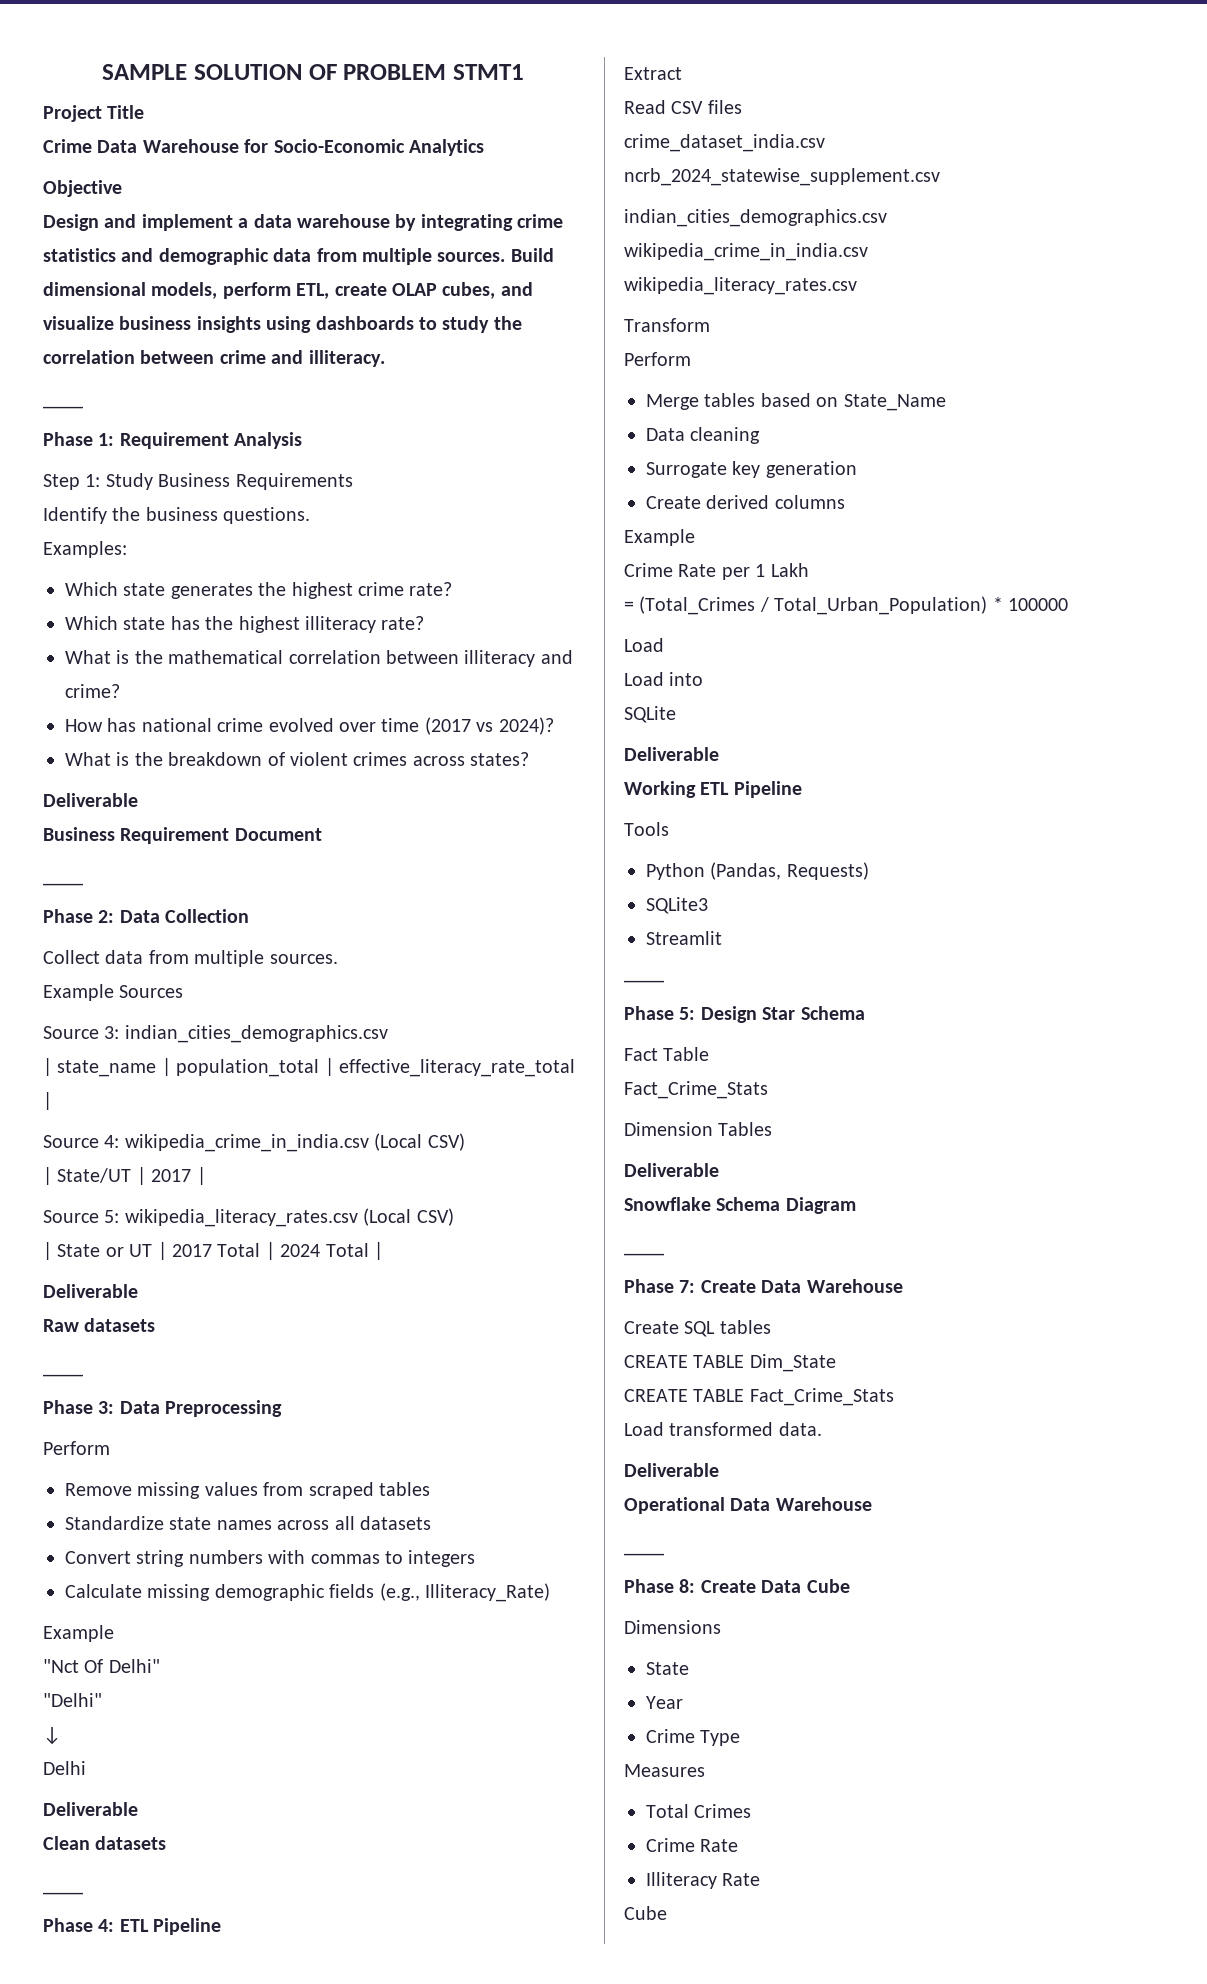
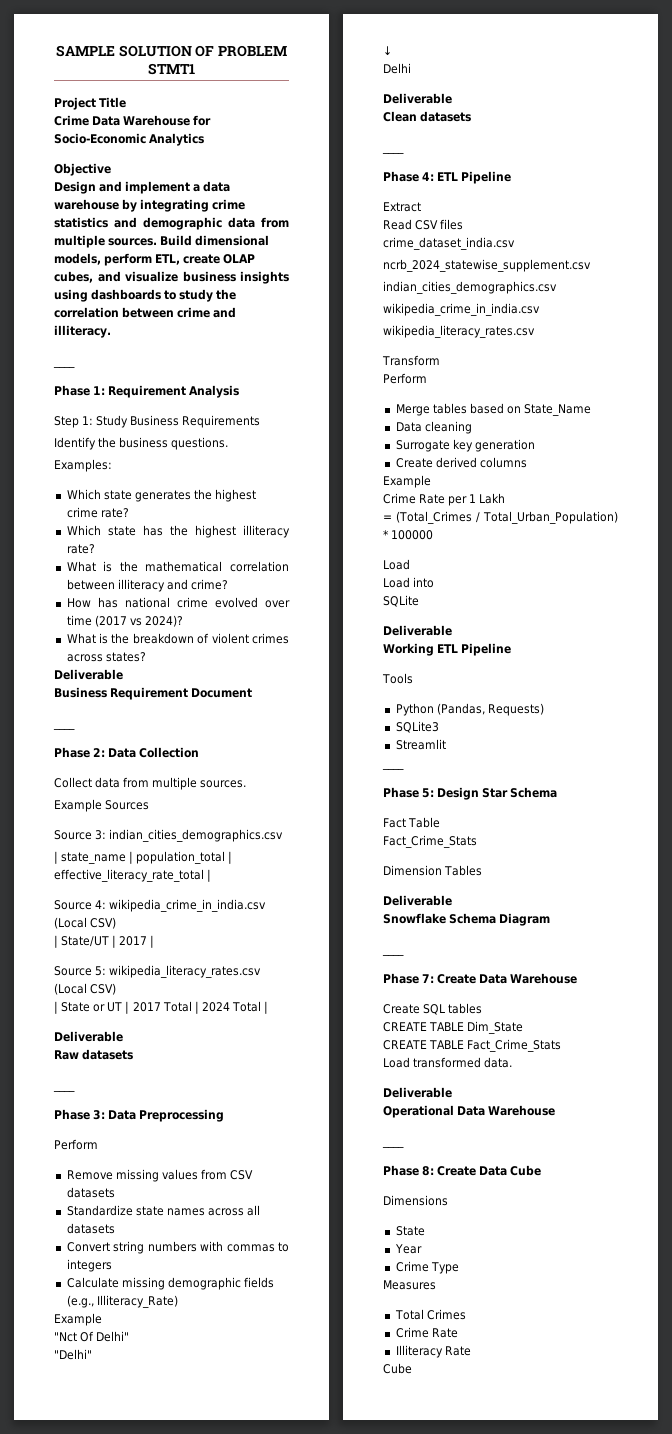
[308,1482,430,1499] scraped tables -> [230,1170,254,1180] [66,1187,115,1198] CSV datasets

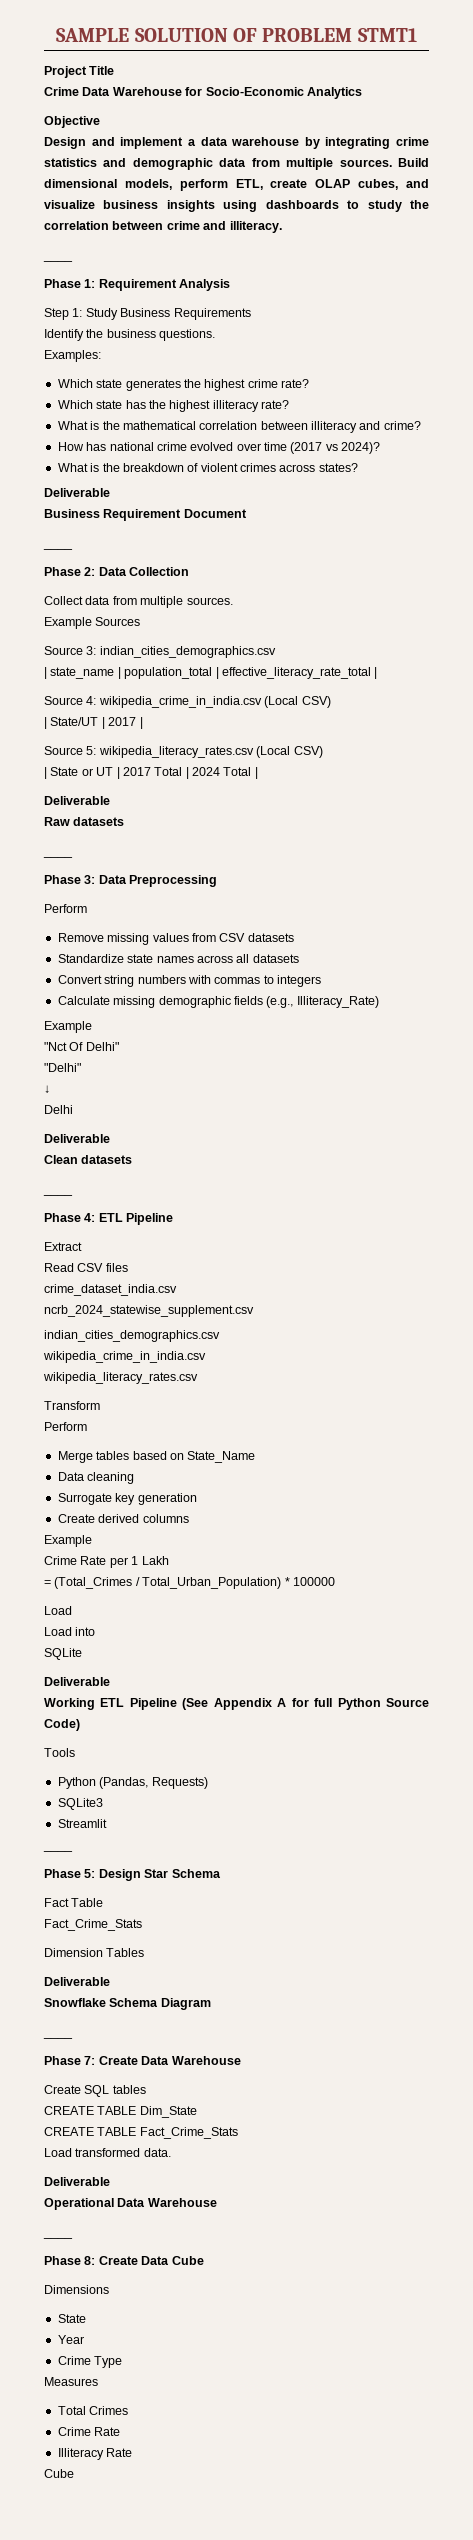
(512, 649) none -> [182,1698,430,1710] [44,1719,80,1731] (See Appendix A for full Python Source Code)

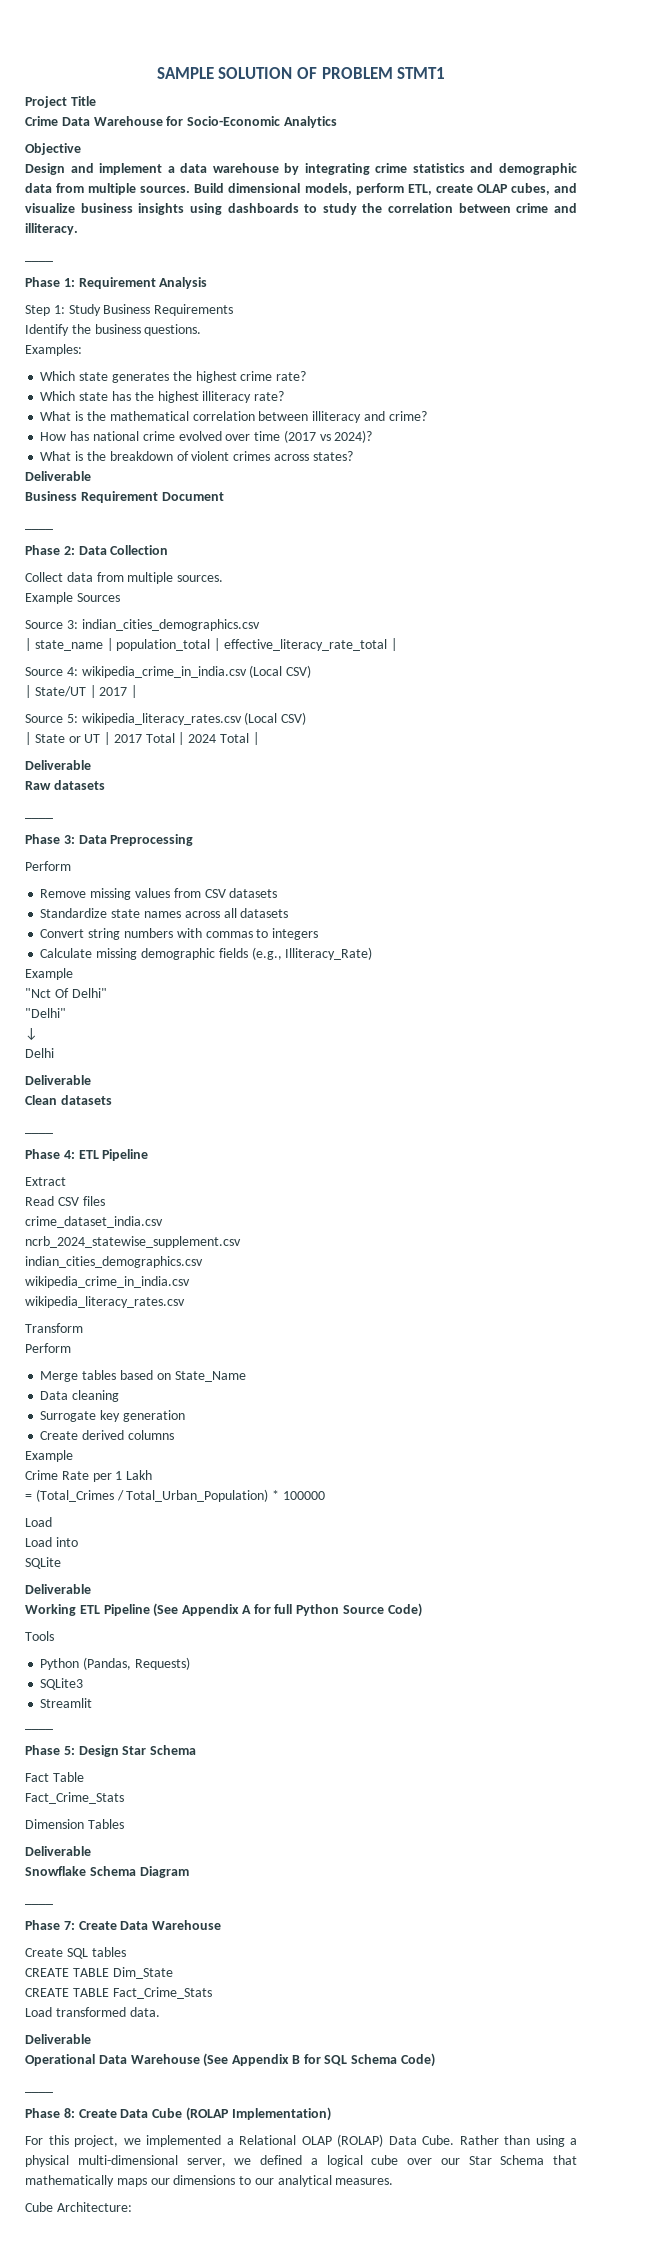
(217, 2202) none -> [203,2053,436,2067] (See Appendix B for SQL Schema Code)
[44,2285,109,2294] [57,2314,86,2323] [57,2335,84,2344] [57,2356,123,2368] [44,2377,98,2386] [57,2406,129,2415] [57,2427,121,2436] [57,2448,133,2460] [44,2469,74,2478] // Dimensions // State // Year // Crime Type // Measures // Total Crimes // Crime Rate // Illiteracy Rate // Cube -> [185,2107,331,2121] [25,2134,577,2147] [25,2155,577,2167] [25,2175,394,2187] [25,2202,132,2212] (ROLAP Implementation) // For this project, we implemented a Relational OLAP (ROLAP) Data Cube. Rather than using a physical multi-dimensional server, we defined a logical cube over our Star Schema that mathematically maps our dimensions to our analytical measures. // Cube Architecture:

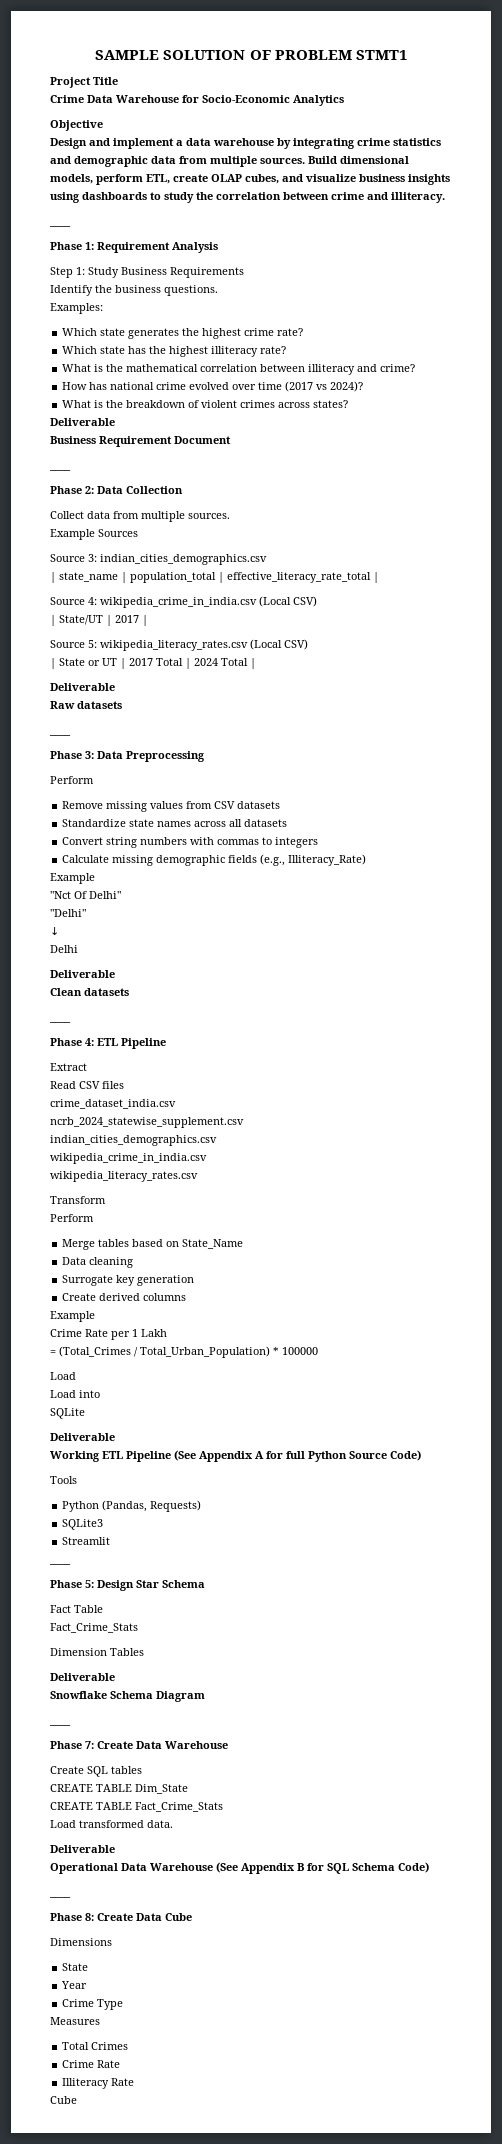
[185,2107,331,2121] [25,2134,577,2147] [25,2155,577,2167] [25,2175,394,2187] [25,2202,132,2212] (ROLAP Implementation) // For this project, we implemented a Relational OLAP (ROLAP) Data Cube. Rather than using a physical multi-dimensional server, we defined a logical cube over our Star Schema that mathematically maps our dimensions to our analytical measures. // Cube Architecture: -> [50,1938,112,1946] [62,1963,89,1971] [61,1981,88,1989] [62,1999,124,2010] [50,2017,100,2025] [62,2042,129,2050] [62,2060,121,2068] [62,2078,135,2089] [50,2096,77,2104] // Dimensions // State // Year // Crime Type // Measures // Total Crimes // Crime Rate // Illiteracy Rate // Cube

